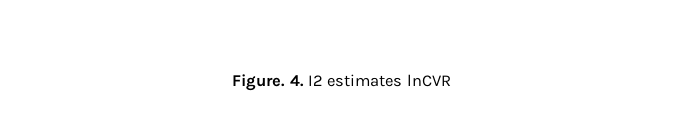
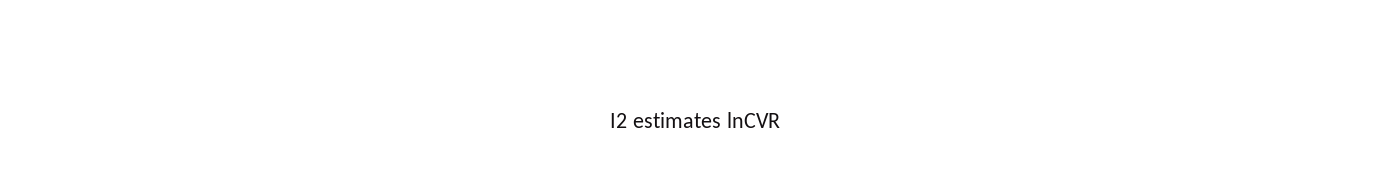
[232,74,304,91] Figure. 4. -> (610, 120) none

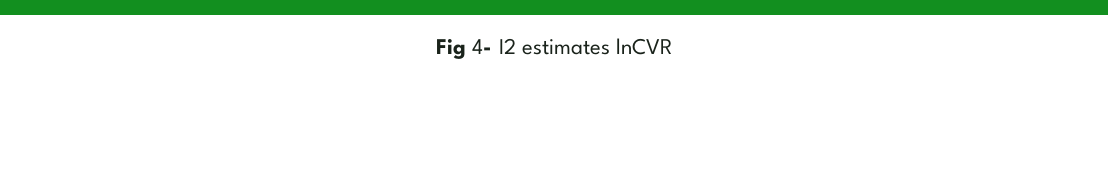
(610, 120) none -> [436,39,493,59] Fig 4-

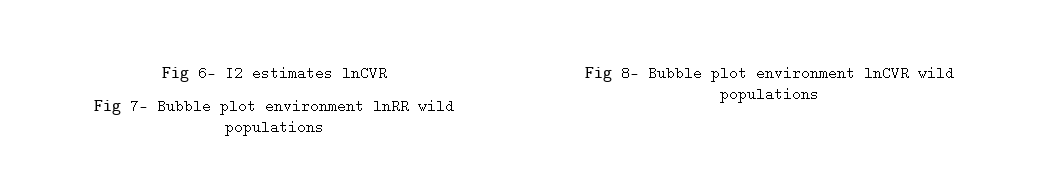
[436,39,493,59] Fig 4- -> [161,66,216,82] Fig 6-
(672, 46) none -> [94,99,454,115] [224,120,324,136] [584,66,954,82] [719,87,819,103] // Fig 7- Bubble plot environment lnRR wild populations // Fig 8- Bubble plot environment lnCVR wild populations

